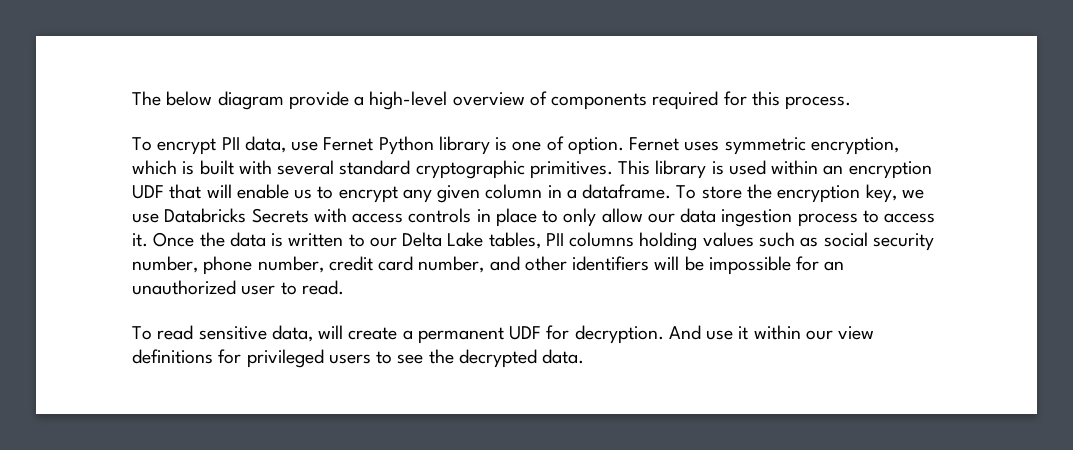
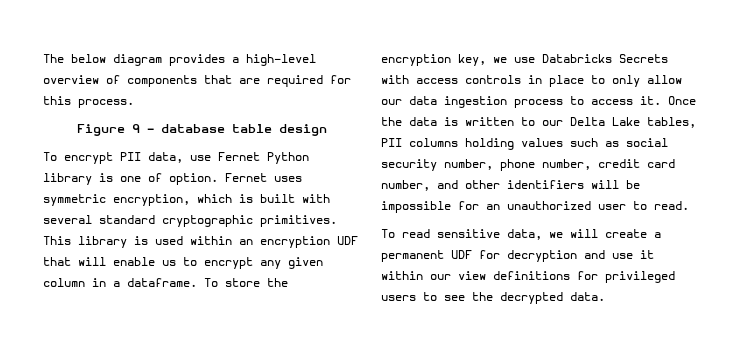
[288,91,349,110] provide -> [169,54,225,66] provides
(648, 101) none -> [204,75,260,84] that are
(852, 103) none -> [76,124,327,136] // Figure 9 – database table design
(313, 333) none -> [549,232,563,238] we
[574,325,701,344] decryption. And -> [507,250,605,262] decryption and

